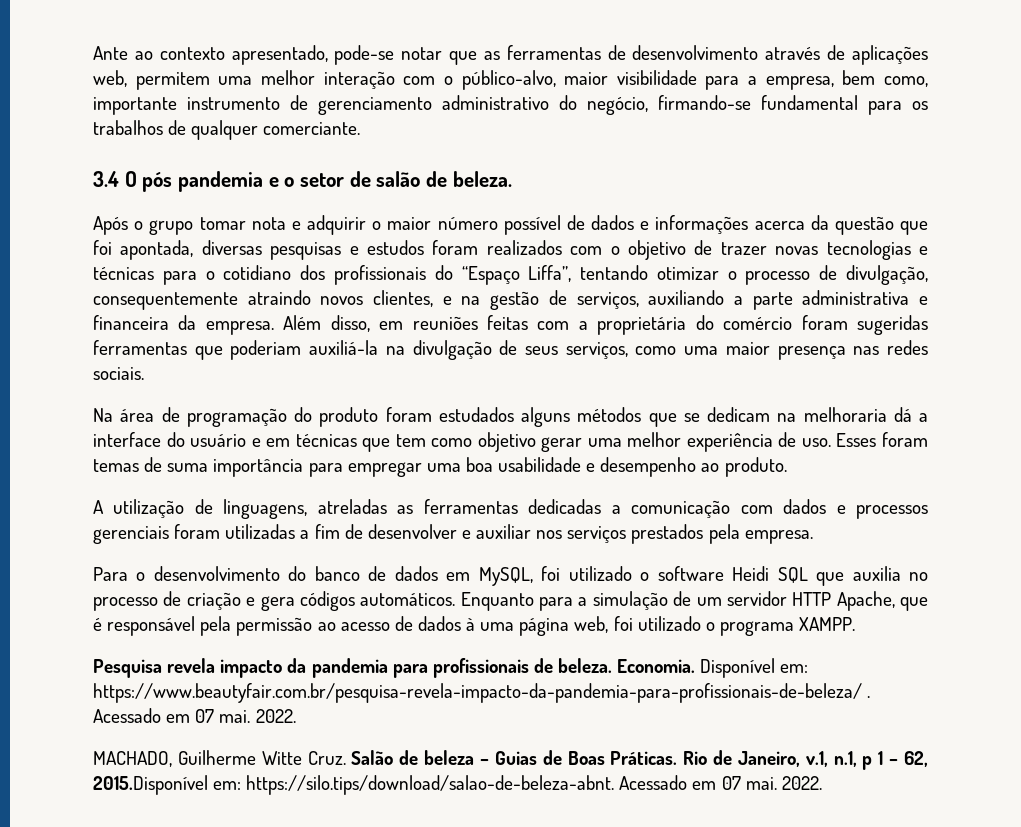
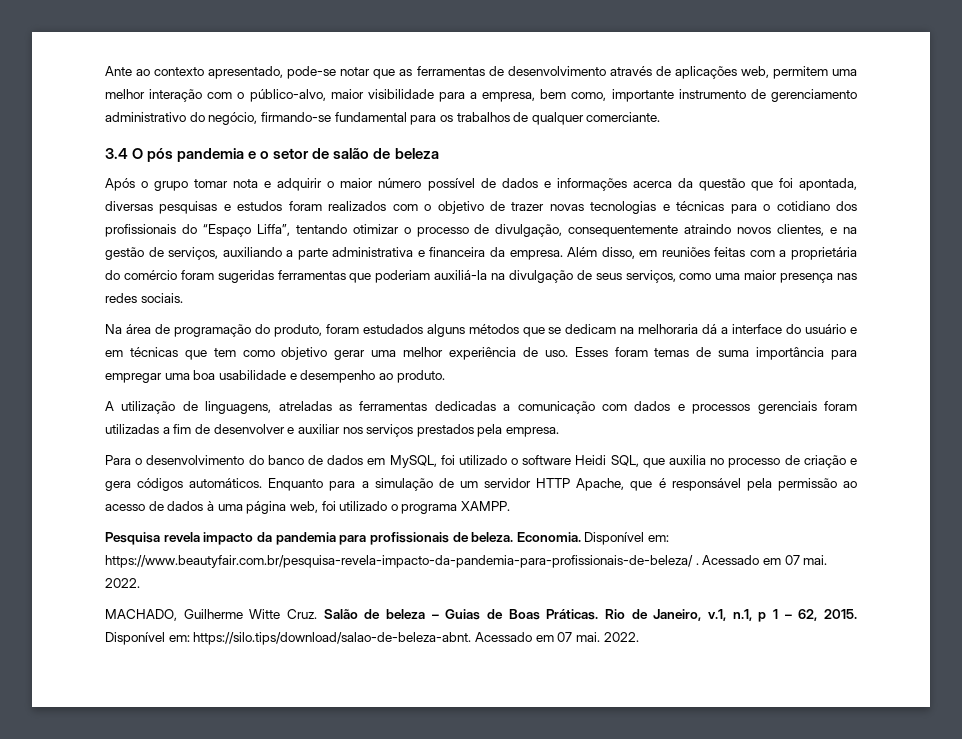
[452,171,512,187] beleza. -> [394,148,439,159] beleza
[319,407,379,427] produto -> [273,324,322,337] produto,
[777,567,808,583] SQL -> [610,455,639,467] SQL,
[93,775,208,795] 2015.Disponível -> [823,609,857,619] [105,632,165,645] 2015. Disponível

